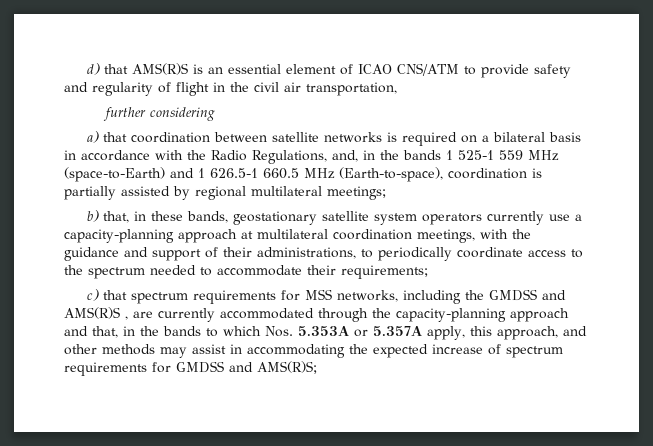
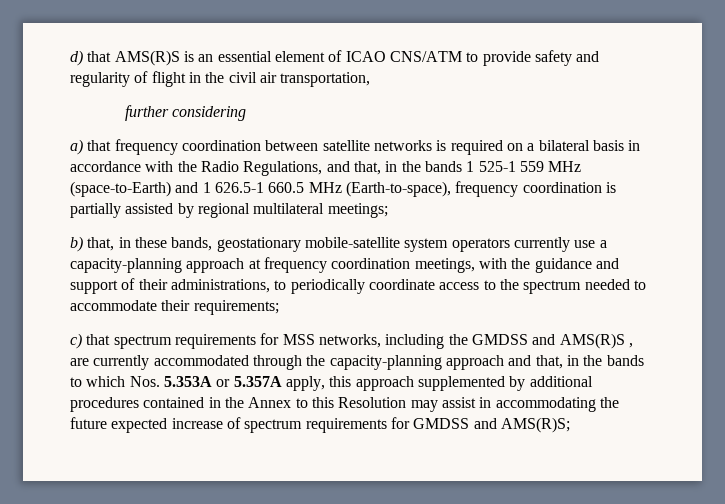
(128, 137) none -> [114,139,178,155] frequency
[332,150,358,162] and, -> [326,161,381,175] and that,
(443, 174) none -> [455,181,519,197] frequency
[322,211,370,221] satellite -> [304,237,400,248] mobile-satellite
[257,229,328,239] multilateral -> [263,257,327,273] frequency
[496,326,587,340] [64,344,155,355] approach, and other methods -> [355,376,593,391] [70,397,407,412] approach supplemented by additional procedures contained in the Annex to this Resolution
(368, 349) none -> [70,417,107,429] future

